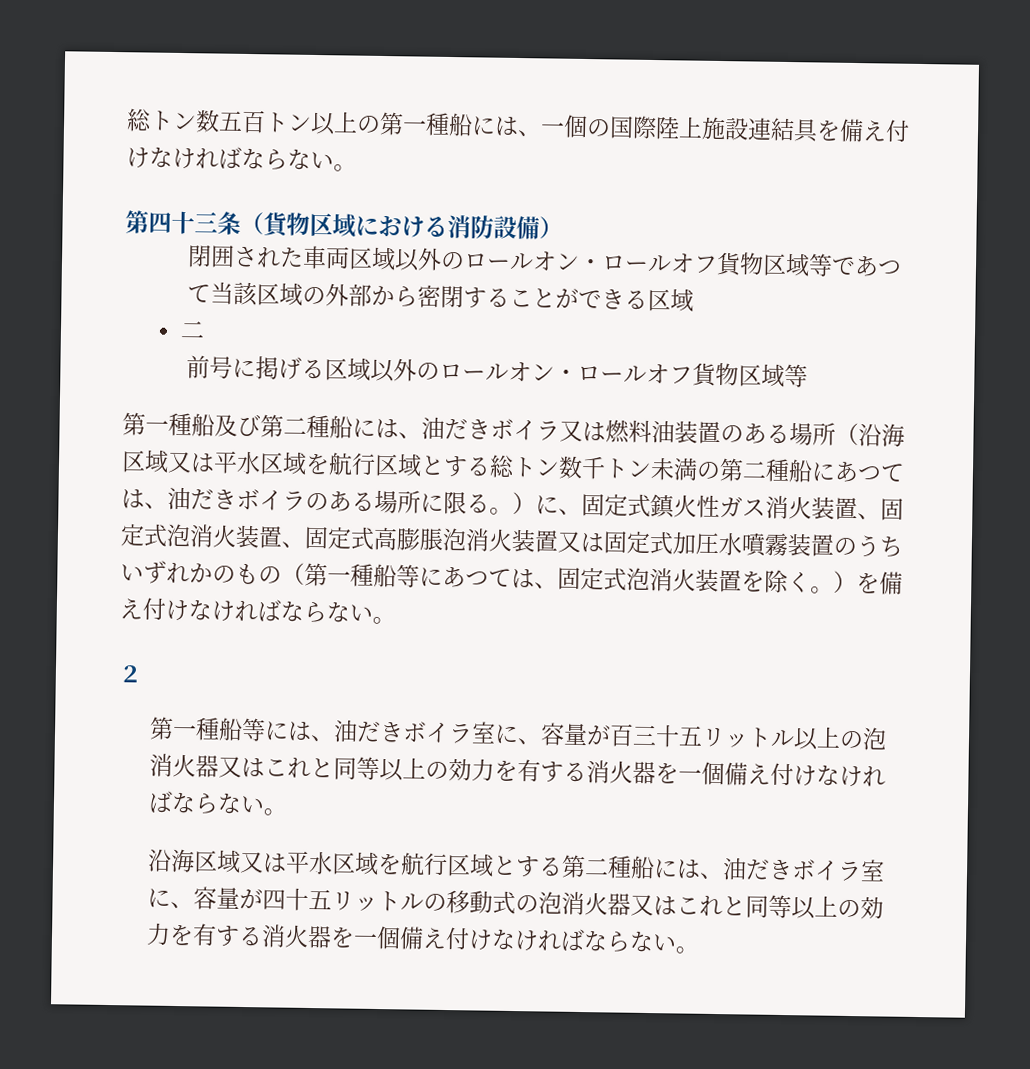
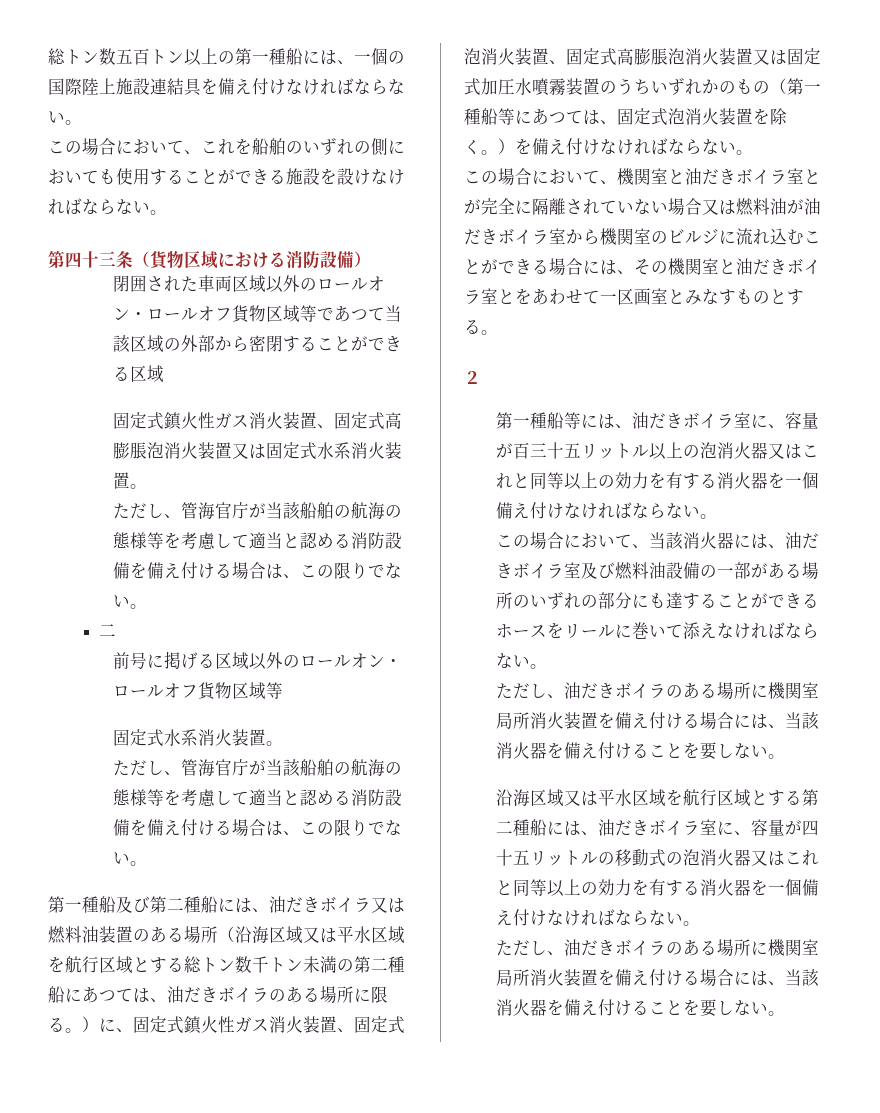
(357, 168) none -> [48,138,405,156] [48,168,405,185] [48,198,167,215] // この場合において、これを船舶のいずれの側においても使用することができる施設を設けなければならない。
(695, 300) none -> [112,412,402,430] [112,442,402,460] [112,472,147,489] [112,502,402,520] [112,532,402,550] [112,562,402,579] [112,595,147,609] // 固定式鎮火性ガス消火装置、固定式高膨脹泡消火装置又は固定式水系消火装置。 // ただし、管海官庁が当該船舶の航海の態様等を考慮して適当と認める消防設備を備え付ける場合は、この限りでない。
(809, 375) none -> [112,729,283,747] [112,759,402,777] [112,789,402,807] [112,819,402,836] [112,852,147,866] // 固定式水系消火装置。 // ただし、管海官庁が当該船舶の航海の態様等を考慮して適当と認める消防設備を備え付ける場合は、この限りでない。
(396, 620) none -> [464,168,821,185] [464,198,821,216] [464,228,821,245] [464,258,821,275] [464,288,804,305] [464,319,498,335] // この場合において、機関室と油だきボイラ室とが完全に隔離されていない場合又は燃料油が油だきボイラ室から機関室のビルジに流れ込むことができる場合には、その機関室と油だきボイラ室とをあわせて一区画室とみなすものとする。
(287, 812) none -> [496,532,820,550] [496,562,820,580] [496,592,820,609] [496,622,820,639] [496,653,548,669] [496,682,820,699] [496,712,820,730] [496,742,786,760] // この場合において、当該消火器には、油だきボイラ室及び燃料油設備の一部がある場所のいずれの部分にも達することができるホースをリールに巻いて添えなければならない。 // ただし、油だきボイラのある場所に機関室局所消火装置を備え付ける場合には、当該消火器を備え付けることを要しない。
(699, 950) none -> [496,939,820,956] [496,969,820,987] [496,999,786,1017] // ただし、油だきボイラのある場所に機関室局所消火装置を備え付ける場合には、当該消火器を備え付けることを要しない。

